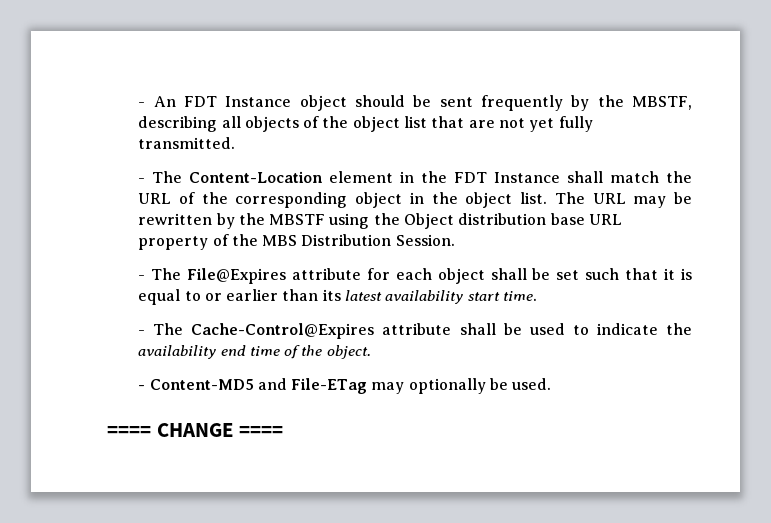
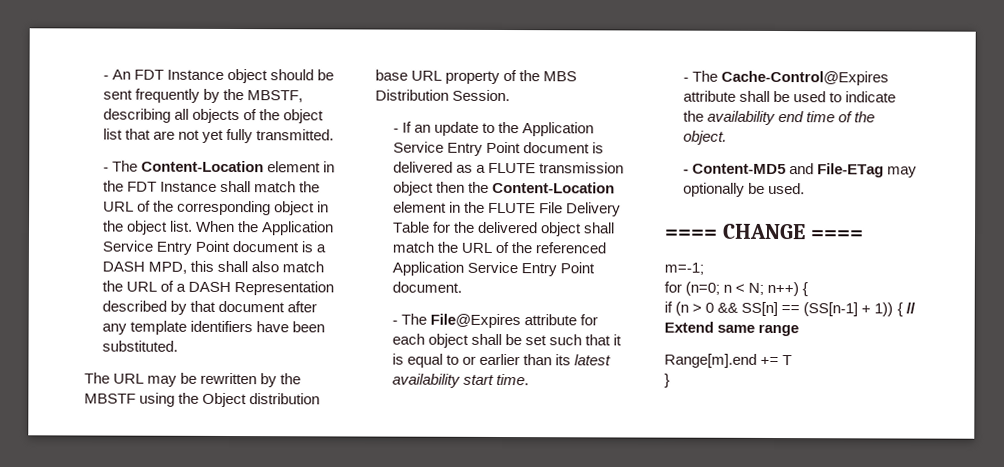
(548, 198) none -> [196,220,335,236] [102,240,327,255] [102,260,325,274] [102,280,335,296] [102,300,318,315] [102,320,326,335] [102,340,179,352] When the Application Service Entry Point document is a DASH MPD, this shall also match the URL of a DASH Representation described by that document after any template identifiers have been substituted. //
(455, 240) none -> [393,121,595,137] [393,141,605,156] [393,161,625,174] [393,181,616,196] [393,201,622,217] [393,221,616,237] [392,241,607,254] [392,261,596,277] [392,281,463,293] // - If an update to the Application Service Entry Point document is delivered as a FLUTE transmission object then the Content-Location element in the FLUTE File Delivery Table for the delivered object shall match the URL of the referenced Application Service Entry Point document.
(284, 431) none -> [664,262,704,275] [664,281,809,297] [664,301,916,317] [664,321,800,337] [664,353,793,368] [664,373,670,388] // m=-1; // for (n=0; n < N; n++) { // if (n > 0 && SS[n] == (SS[n-1] + 1)) { // Extend same range // Range[m].end += T // }

